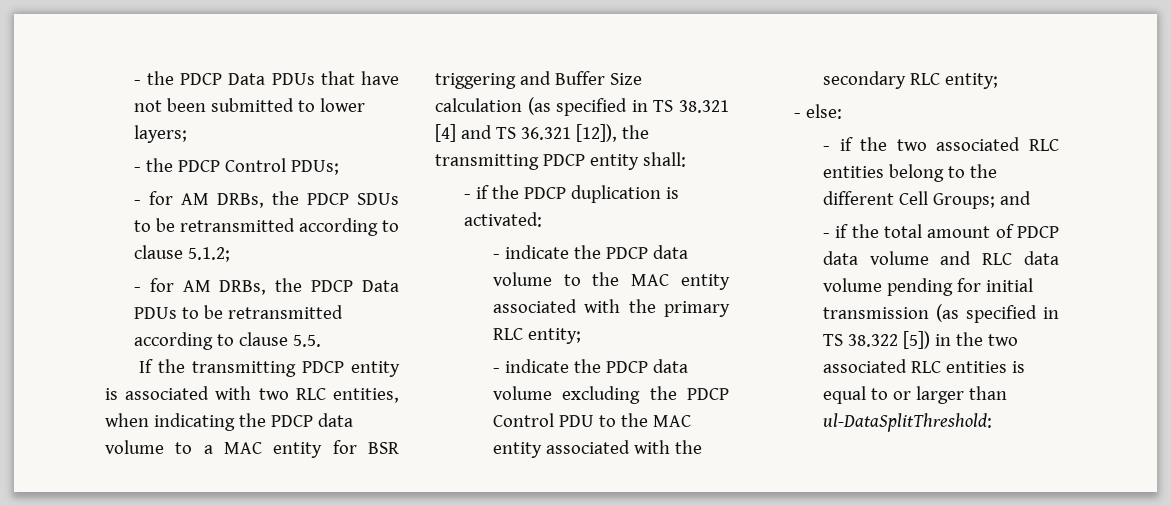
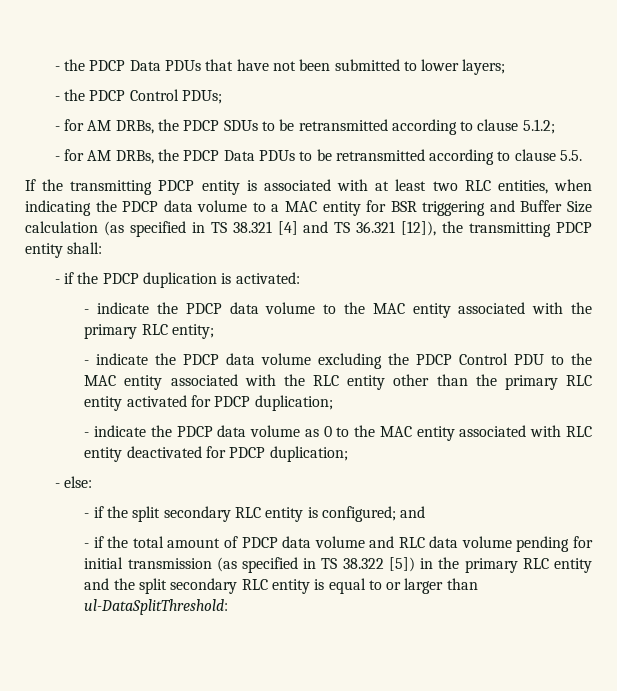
(252, 393) none -> [375,179,427,191] at least
[822,71,998,89] secondary RLC entity; -> [313,374,593,390] [84,395,333,411] [84,425,593,441] [84,446,348,462] RLC entity other than the primary RLC entity activated for PDCP duplication; // - indicate the PDCP data volume as 0 to the MAC entity associated with RLC entity deactivated for PDCP duplication;
[896,137,1059,151] [822,164,997,182] [822,191,995,209] two associated RLC entities belong to the different Cell Groups; -> [132,506,396,522] split secondary RLC entity is configured;
[987,334,1018,346] [822,359,1007,373] two associated RLC entities -> [464,558,593,573] [84,578,310,594] primary RLC entity and the split secondary RLC entity

